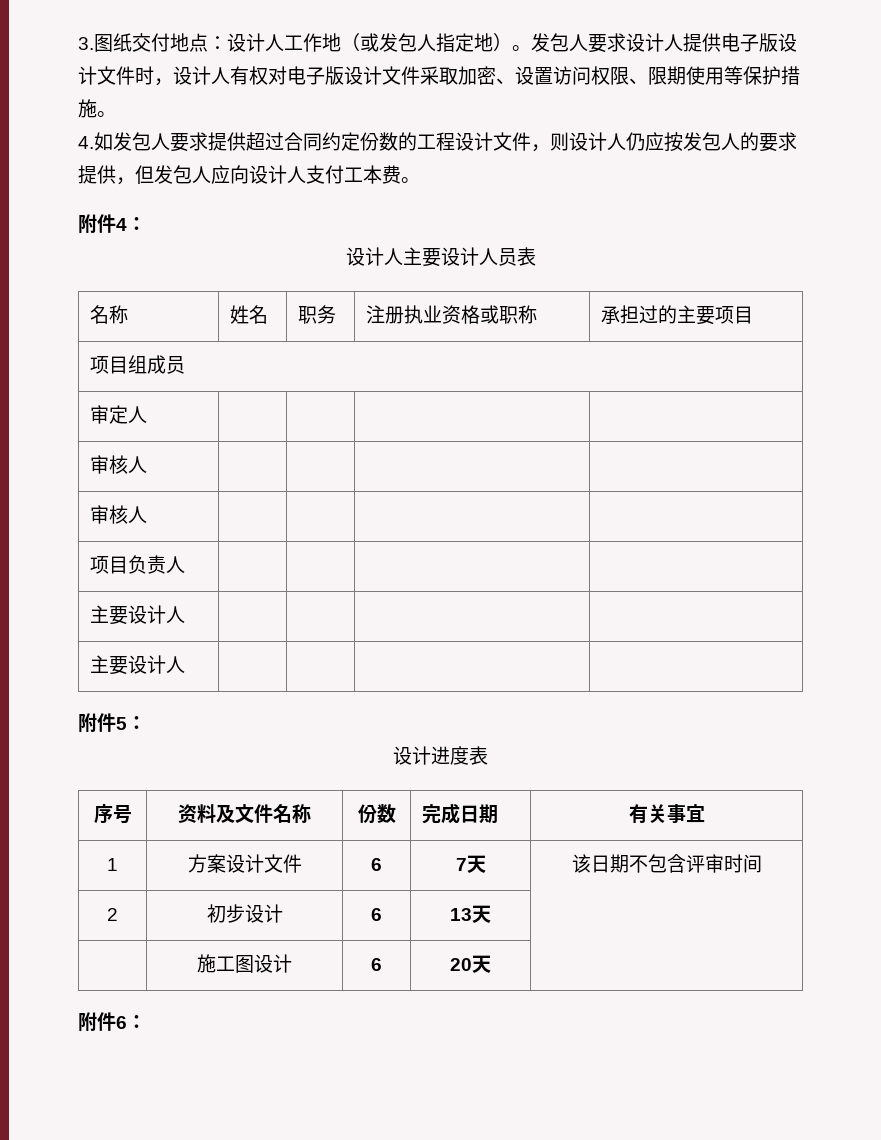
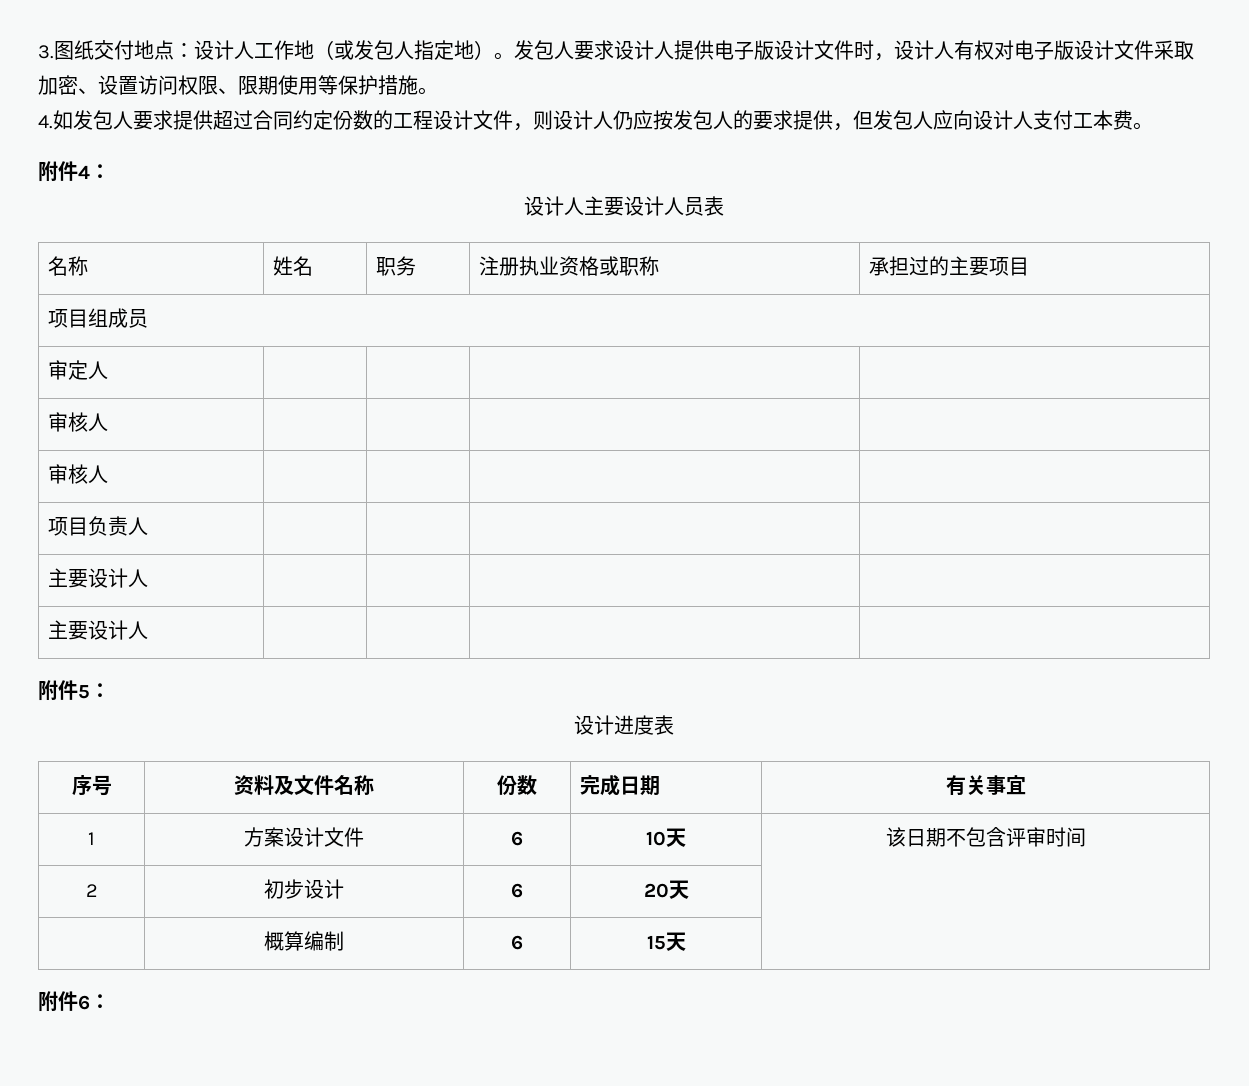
[455,858,467,871] 7 -> [646,831,666,846] 10
[450,908,472,921] 13 -> [643,883,669,898] 20
[197,954,292,973] [371,958,382,971] [450,958,472,971] 施工图设计 | 6 | 20 -> [264,931,344,951] [511,935,523,950] [646,935,666,950] 概算编制 | 6 | 15

